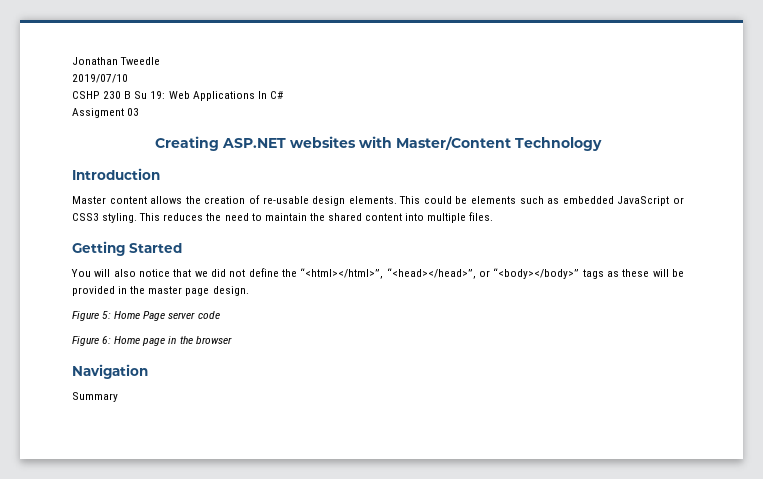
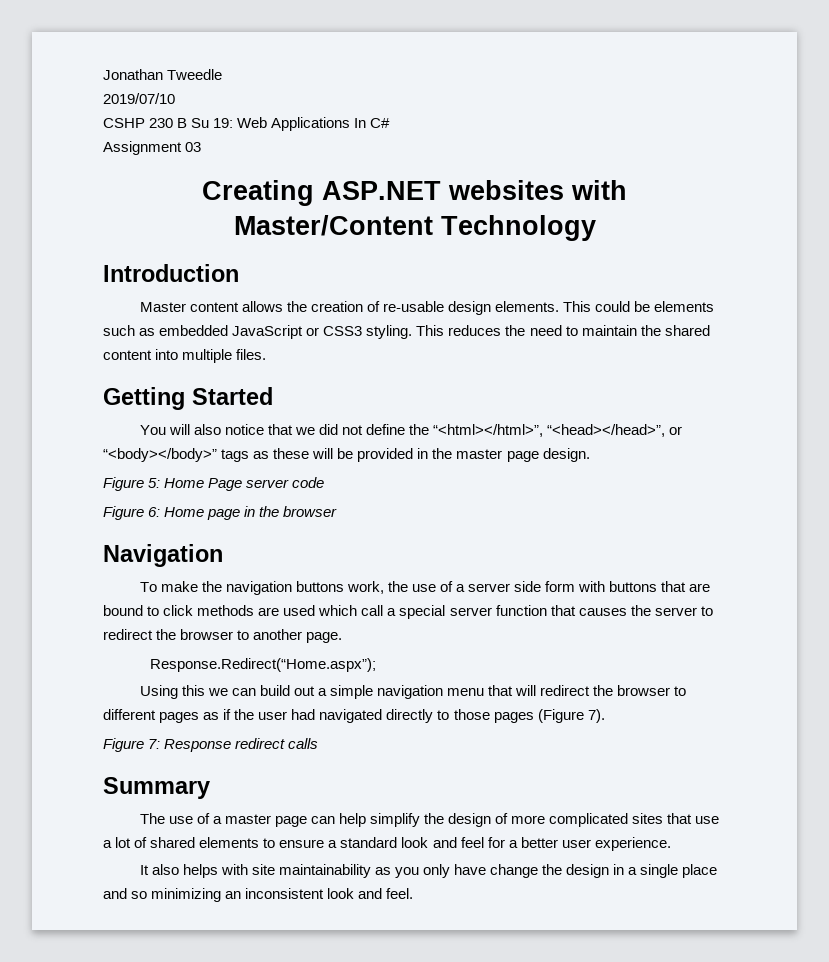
[72,108,124,118] Assigment -> [103,141,182,155] Assignment
[72,392,118,402] Summary -> [139,581,711,595] [103,605,713,619] [103,629,343,643] [150,658,377,672] [139,685,687,699] [103,709,605,723] [103,738,319,752] [103,777,210,799] [139,813,720,827] [103,837,671,851] [139,864,718,878] [103,888,414,902] To make the navigation buttons work, the use of a server side form with buttons that are bound to click methods are used which call a special server function that causes the server to redirect the browser to another page. // Response.Redirect(“Home.aspx”); // Using this we can build out a simple navigation menu that will redirect the browser to different pages as if the user had navigated directly to those pages (Figure 7). // Figure 7: Response redirect calls // Summary // The use of a master page can help simplify the design of more complicated sites that use a lot of shared elements to ensure a standard look and feel for a better user experience. // It also helps with site maintainability as you only have change the design in a single place and so minimizing an inconsistent look and feel.

